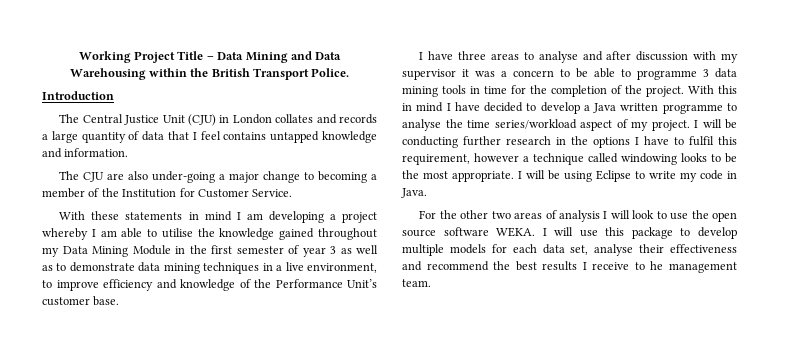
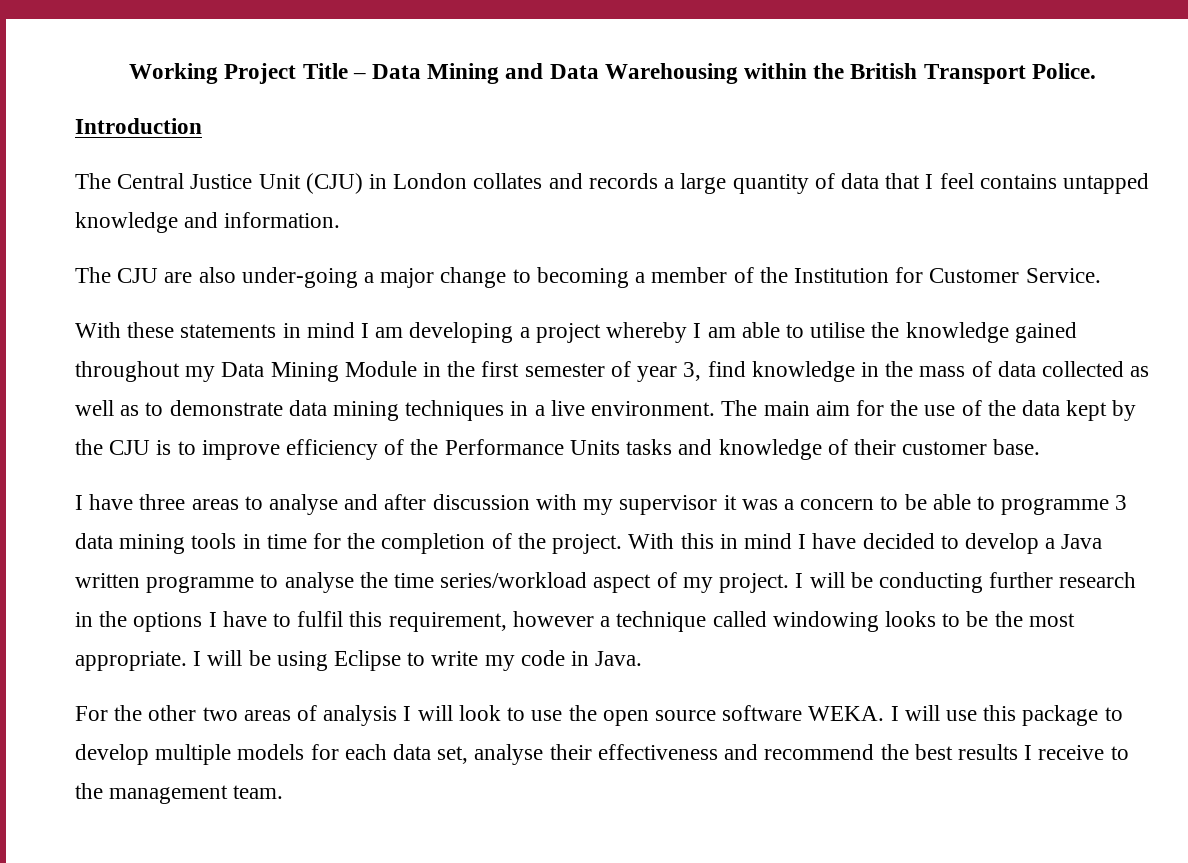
[330,246,336,254] 3 -> [683,361,1124,382] 3, find knowledge in the mass of data collected
[307,263,378,273] [42,279,377,291] environment, to improve efficiency and knowledge of the Performance Unit’s -> [591,400,1137,421] [75,439,896,460] environment. The main aim for the use of the data kept by the CJU is to improve efficiency of the Performance Units tasks and knowledge of their
[650,261,664,270] he -> [75,783,103,799] the

